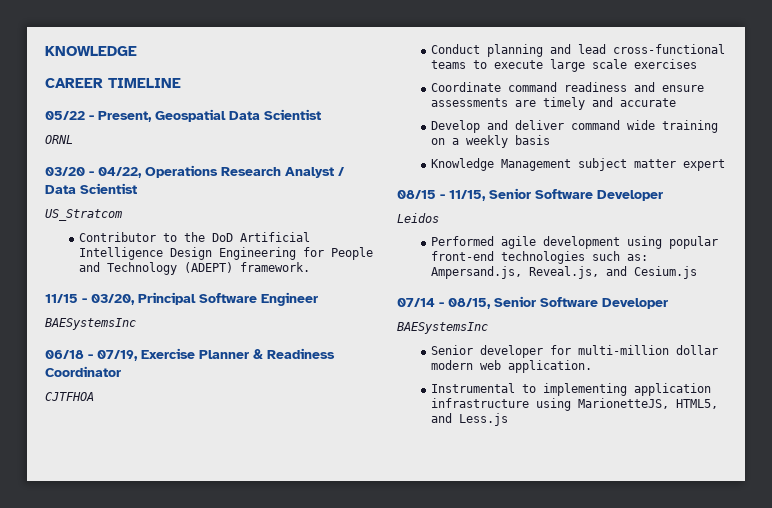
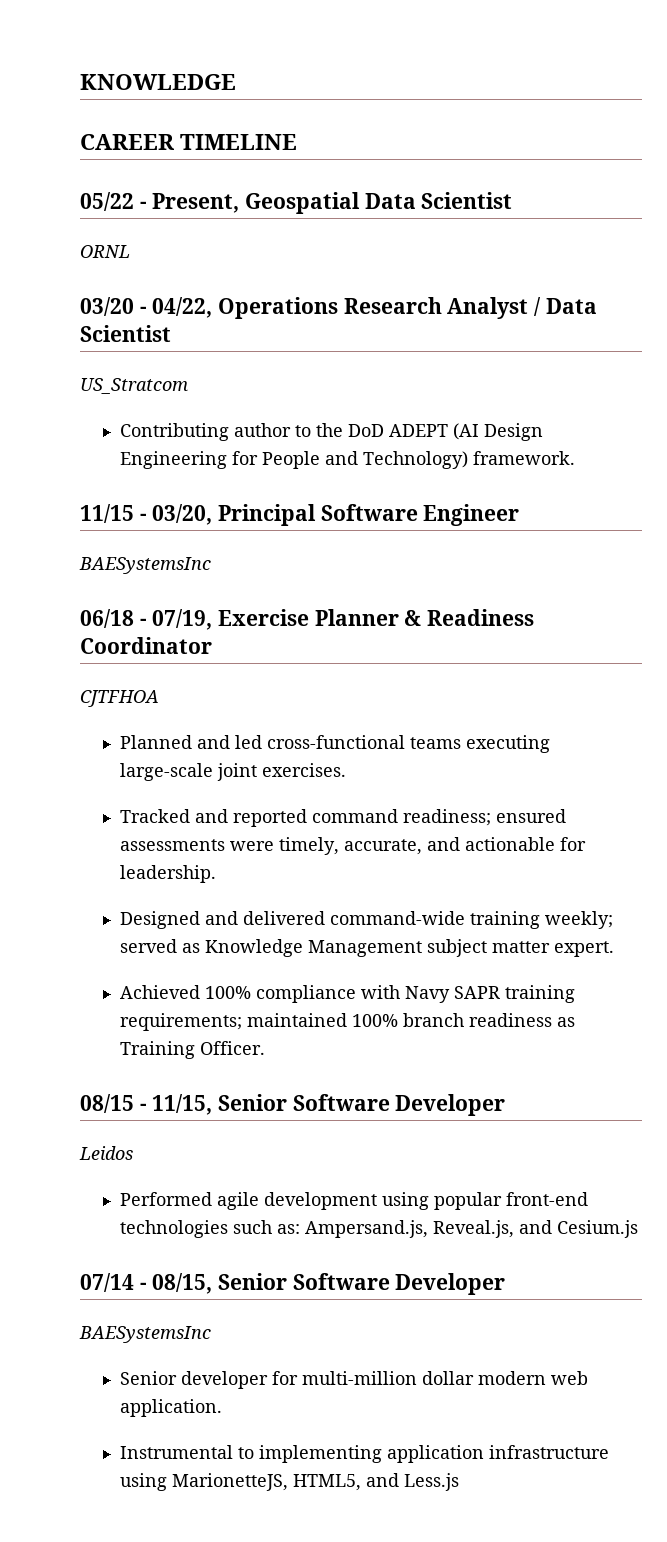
[79,232,157,242] Contributor -> [119,423,291,441] Contributing author
[240,232,311,242] [79,247,164,260] Artificial Intelligence -> [388,423,479,440] ADEPT (AI
[107,262,234,275] Technology (ADEPT) -> [362,451,468,469] Technology)
[431,44,726,57] [431,59,698,72] [431,82,705,92] [431,97,677,110] [431,120,719,133] [431,135,551,148] [431,158,726,171] Conduct planning and lead cross-functional teams to execute large scale exercises // Coordinate command readiness and ensure assessments are timely and accurate // Develop and deliver command wide training on a weekly basis // Knowledge Management subject matter expert -> [119,735,550,753] [119,763,346,781] [119,809,566,827] [119,837,586,855] [119,865,216,883] [119,911,613,929] [119,939,614,957] [119,985,575,1003] [119,1013,575,1031] [119,1041,265,1059] Planned and led cross-functional teams executing large-scale joint exercises. // Tracked and reported command readiness; ensured assessments were timely, accurate, and actionable for leadership. // Designed and delivered command-wide training weekly; served as Knowledge Management subject matter expert. // Achieved 100% compliance with Navy SAPR training requirements; maintained 100% branch readiness as Training Officer.

